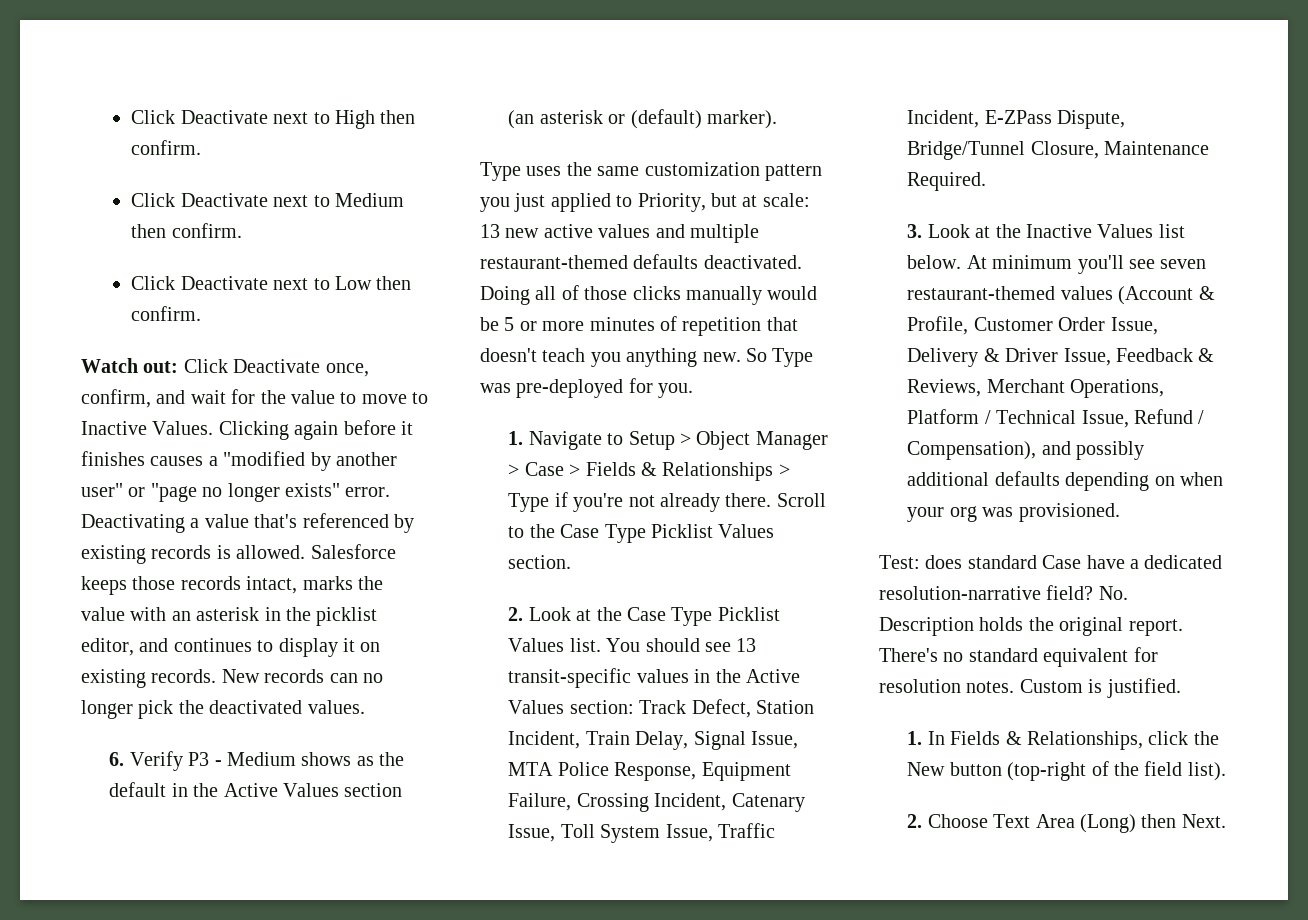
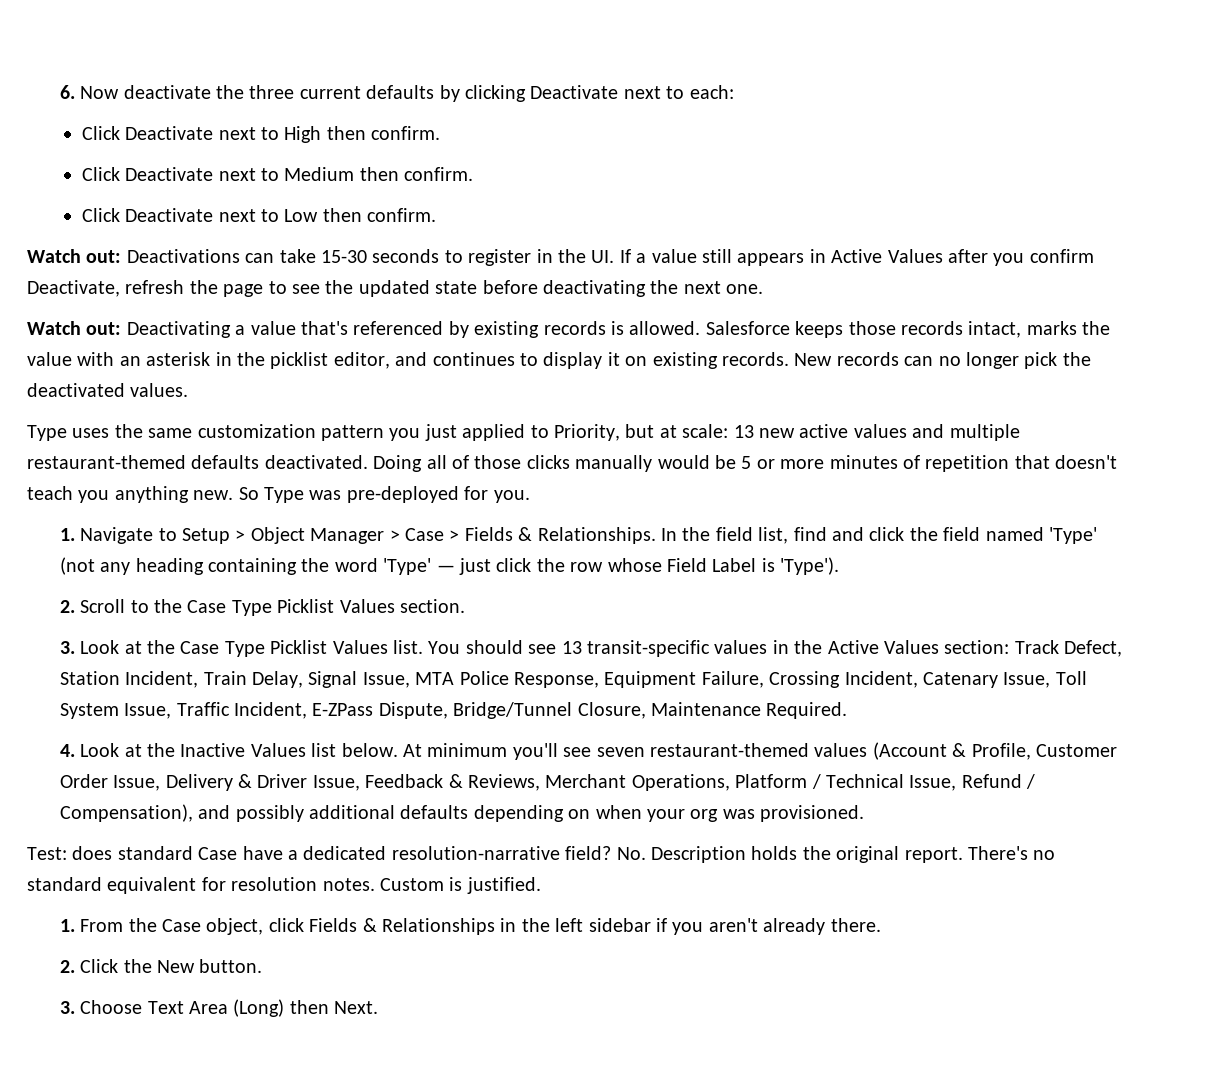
(131, 117) none -> [59,85,734,102] 6. Now deactivate the three current defaults by clicking Deactivate next to each: //
[183,359,369,377] [81,389,429,408] [81,420,413,440] [81,451,397,471] [81,483,391,502] Click Deactivate once, confirm, and wait for the value to move to Inactive Values. Clicking again before it finishes causes a "modified by another user" or "page no longer exists" error. -> [126,249,1094,266] [27,280,764,297] [27,321,122,335] Deactivations can take 15-30 seconds to register in the UI. If a value still appears in Active Values after you confirm Deactivate, refresh the page to see the updated state before deactivating the next one. // Watch out:
[109,751,405,771] [109,782,403,797] [508,109,777,129] // 6. Verify P3 - Medium shows as the default in the Active Values section (an asterisk or (default) marker). -> (189, 390) none
[662,462,790,481] [508,492,772,512] Relationships > Type if you're not already there. -> [537,527,1098,544] [59,557,840,575] [59,600,75,613] Relationships. In the field list, find and click the field named 'Type' (not any heading containing the word 'Type' — just click the row whose Field Label is 'Type'). // 2.
[508,607,524,621] 2. -> [59,641,75,654] 3.
[907,224,923,238] 3. -> [59,744,75,757] 4.
[927,731,1219,750] [907,761,1226,781] [907,814,923,828] In Fields & Relationships, click the New button (top-right of the field list). // 2. -> [80,918,881,935] [59,959,263,973] [59,1001,75,1014] From the Case object, click Fields & Relationships in the left sidebar if you aren't already there. // 2. Click the New button. // 3.

